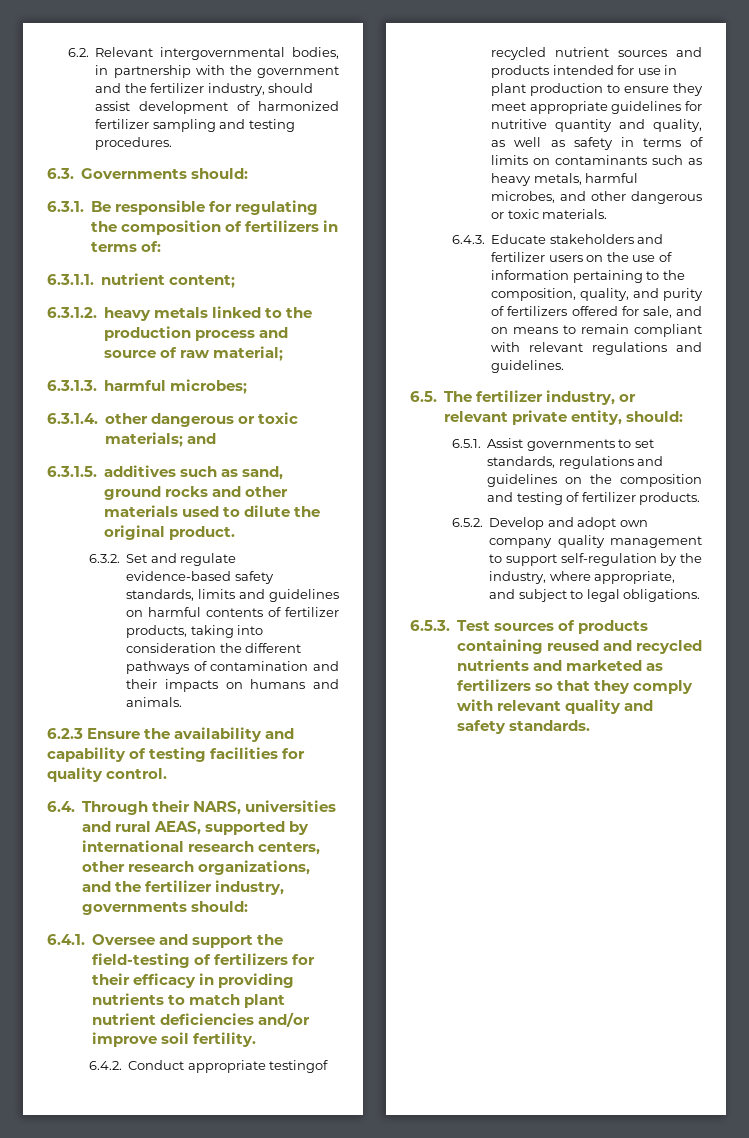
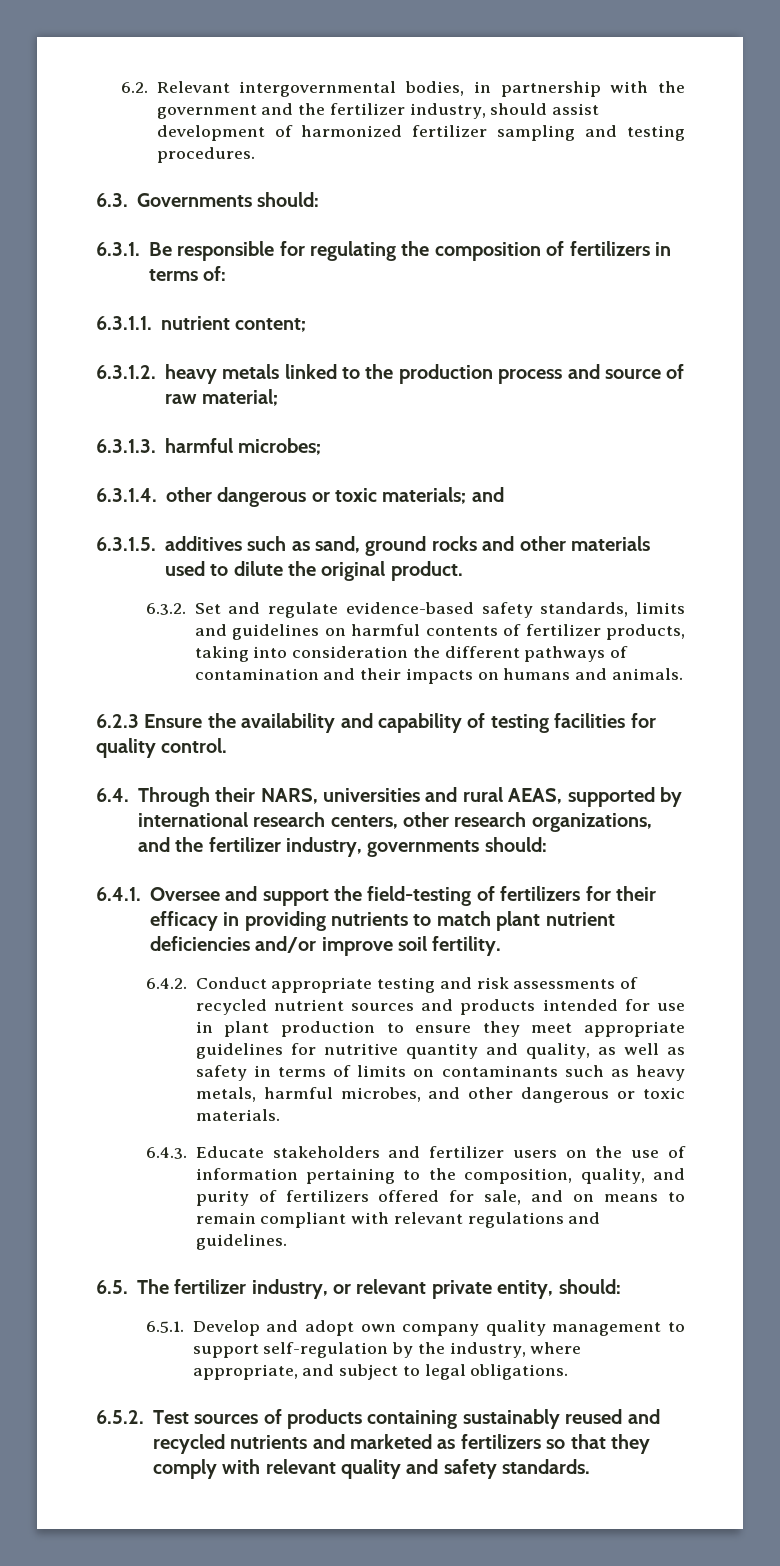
[269,1060,329,1073] testingof -> [377,977,639,993] testing and risk assessments of
[487,438,654,451] [487,456,664,469] [487,474,702,487] [487,492,701,505] [451,518,483,527] Assist governments to set standards, regulations and guidelines on the composition and testing of fertilizer products. // 6.5.2. -> (184, 1327) none
[410,620,450,631] 6.5.3. -> [96,1410,144,1424] 6.5.2.
(543, 646) none -> [462,1409,560,1429] sustainably

